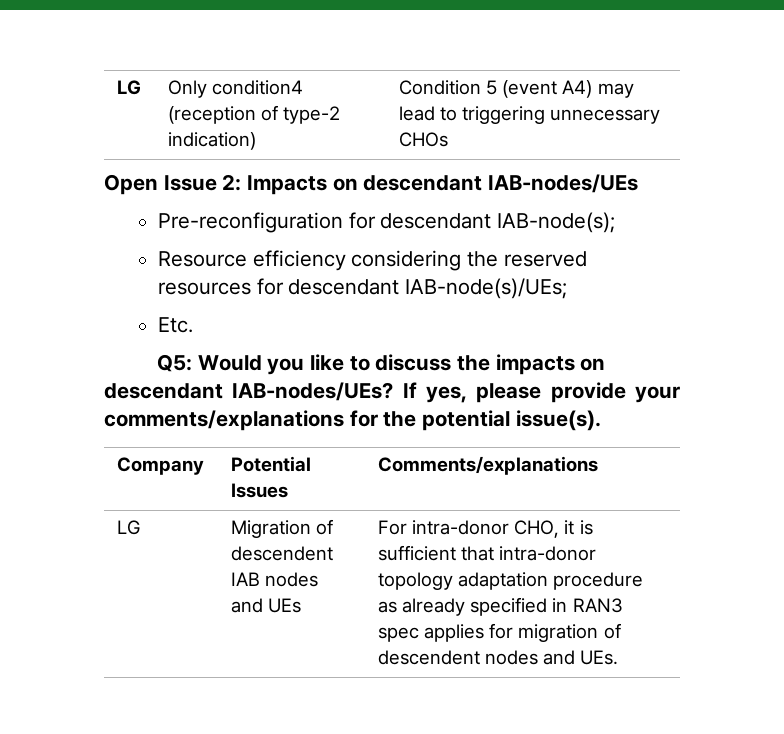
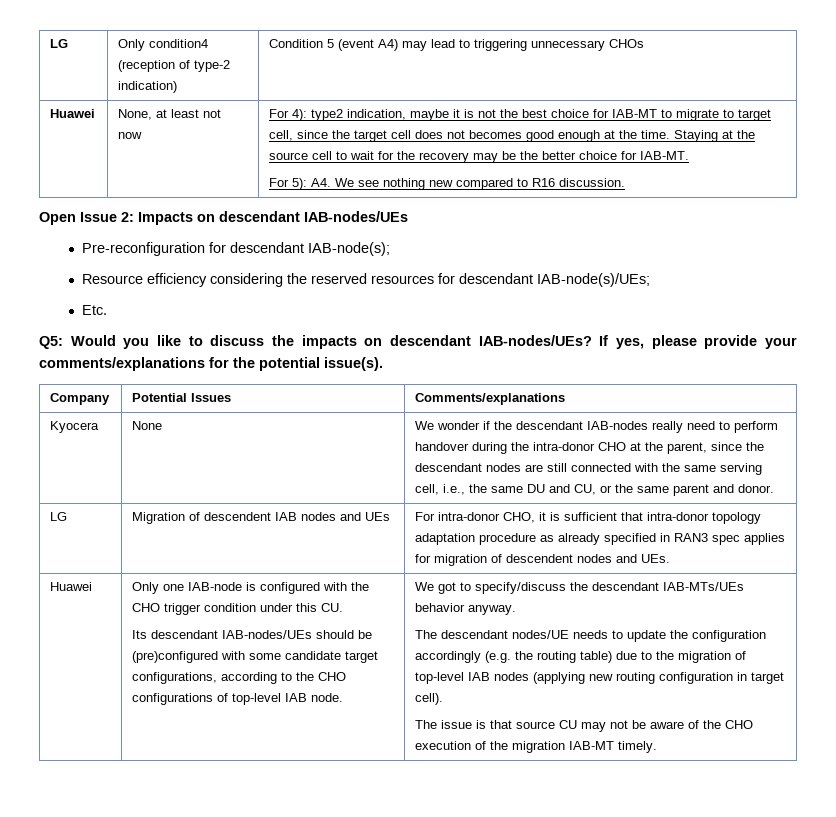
(449, 139) none -> [50,109,96,118] [118,109,222,120] [118,132,143,139] [269,109,772,121] [269,130,756,142] [269,151,690,163] [269,178,626,190] // Huawei | None, at least not now | For 4): type2 indication, maybe it is not the best choice for IAB-MT to migrate to target cell, since the target cell does not becomes good enough at the time. Staying at the source cell to wait for the recovery may be the better choice for IAB-MT. // For 5): A4. We see nothing new compared to R16 discussion.
(599, 465) none -> [50,421,100,433] [132,421,163,430] [415,421,779,433] [415,442,765,454] [415,463,763,475] [415,484,775,496] // Kyocera | None | We wonder if the descendant IAB-nodes really need to perform handover during the intra-donor CHO at the parent, since the descendant nodes are still connected with the same serving cell, i.e., the same DU and CU, or the same parent and donor.
(619, 657) none -> [50,582,93,591] [132,582,370,594] [132,603,344,615] [132,630,373,639] [132,651,379,663] [132,672,347,684] [132,693,344,705] [415,582,745,594] [415,603,517,615] [415,630,767,642] [415,651,747,663] [415,672,785,684] [415,693,444,705] [415,720,754,732] [415,741,658,753] // Huawei | Only one IAB-node is configured with the CHO trigger condition under this CU. // Its descendant IAB-nodes/UEs should be (pre)configured with some candidate target configurations, according to the CHO configurations of top-level IAB node. | We got to specify/discuss the descendant IAB-MTs/UEs behavior anyway. // The descendant nodes/UE needs to update the configuration accordingly (e.g. the routing table) due to the migration of top-level IAB nodes (applying new routing configuration in target cell). // The issue is that source CU may not be aware of the CHO execution of the migration IAB-MT timely.

